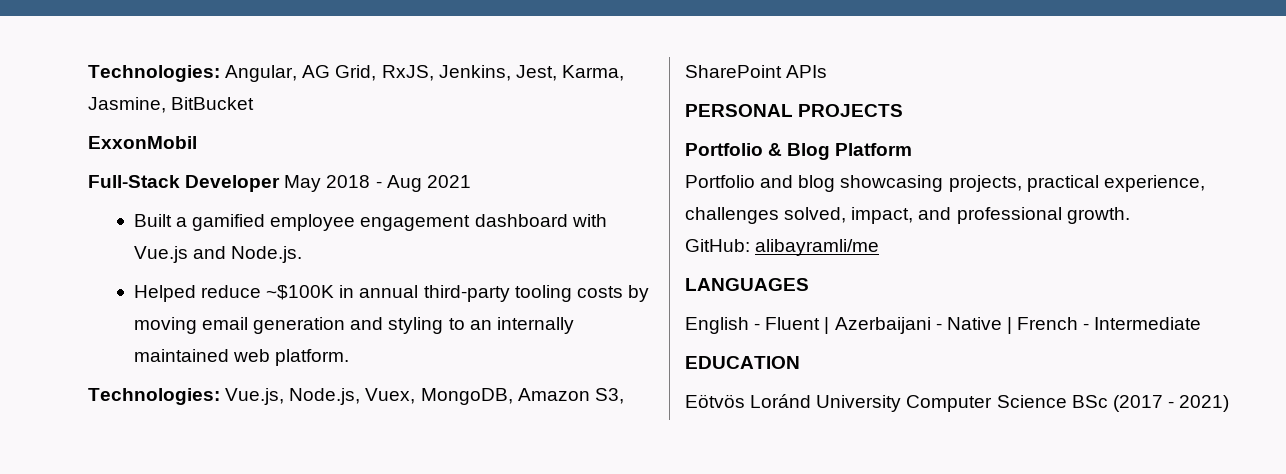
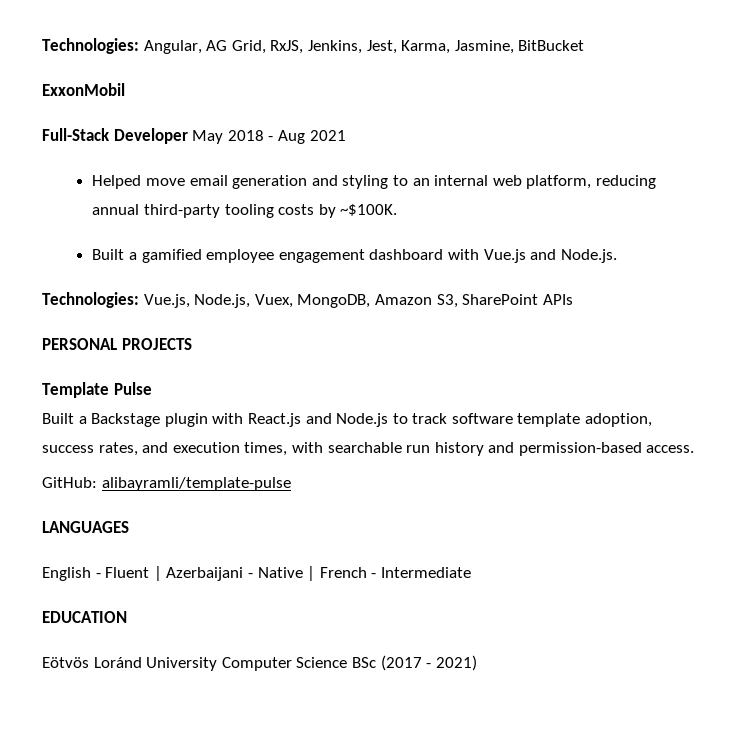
(471, 181) none -> [92,175,656,189] [92,204,398,218] // Helped move email generation and styling to an internal web platform, reducing annual third-party tooling costs by ~$100K.
[133,285,649,302] [133,317,574,334] [133,349,350,366] // Helped reduce ~$100K in annual third-party tooling costs by moving email generation and styling to an internally maintained web platform. -> (617, 256) none
[685,143,913,160] [685,175,1205,192] [685,207,1130,224] Portfolio & Blog Platform // Portfolio and blog showcasing projects, practical experience, challenges solved, impact, and professional growth. -> [42,382,152,398] [42,413,653,427] [42,442,695,456] Template Pulse // Built a Backstage plugin with React.js and Node.js to track software template adoption, success rates, and execution times, with searchable run history and permission-based access.
[755,239,880,256] alibayramli/me -> [101,477,291,491] alibayramli/template-pulse

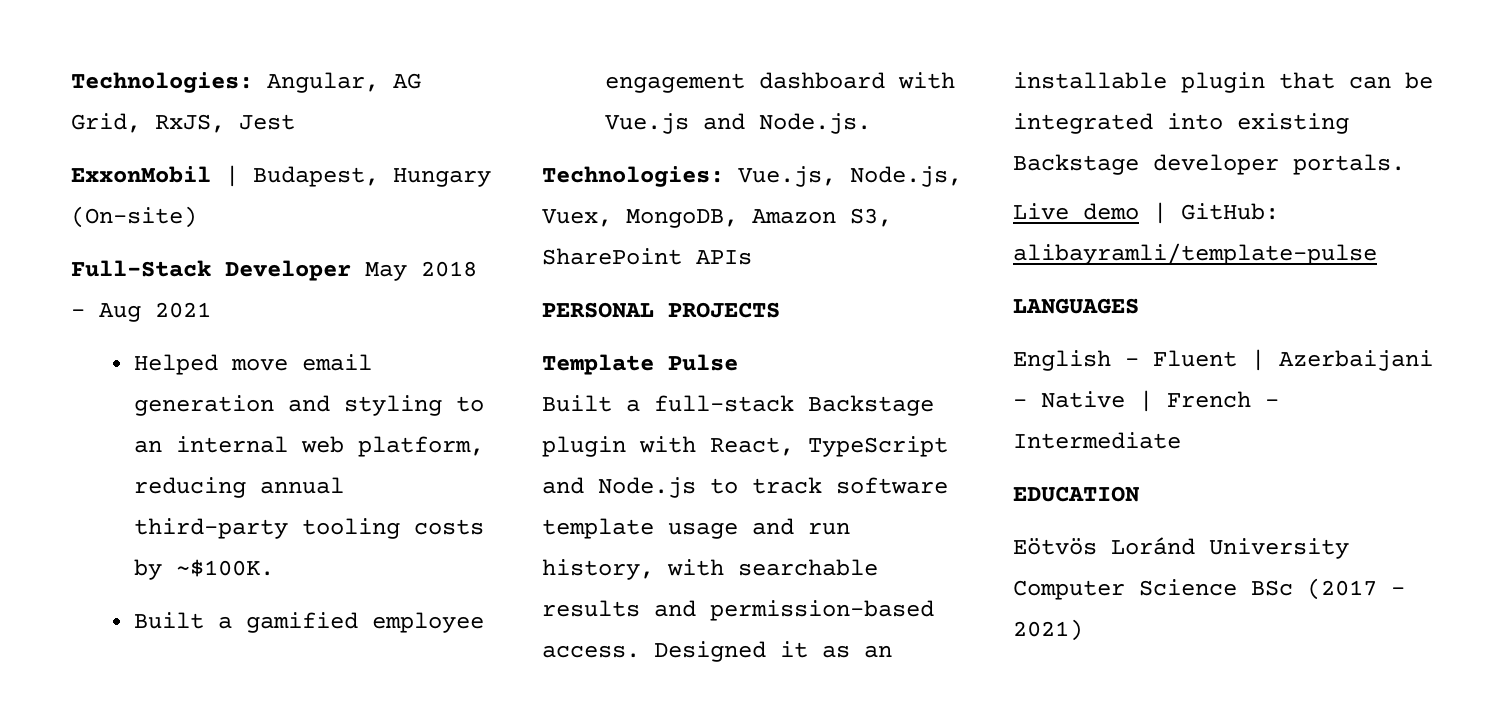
[307,40,585,54] [42,83,125,96] Jenkins, Jest, Karma, Jasmine, BitBucket // ExxonMobil -> [239,114,295,130] [71,165,491,187] [71,206,197,228] Jest // ExxonMobil | Budapest, Hungary (On-site)
(87, 420) none -> [654,395,794,412] full-stack
[247,413,301,427] React.js -> [710,436,948,457] React, TypeScript
[585,413,653,427] [42,442,695,456] adoption, success rates, and execution times, with searchable run history and permission-based access. // -> [668,518,850,539] [542,559,878,580] [542,600,934,621] [542,641,892,662] [1013,72,1433,93] [1013,113,1349,134] [1013,154,1405,175] [1013,202,1167,224] usage and run history, with searchable results and permission-based access. Designed it as an installable plugin that can be integrated into existing Backstage developer portals. // Live demo |

